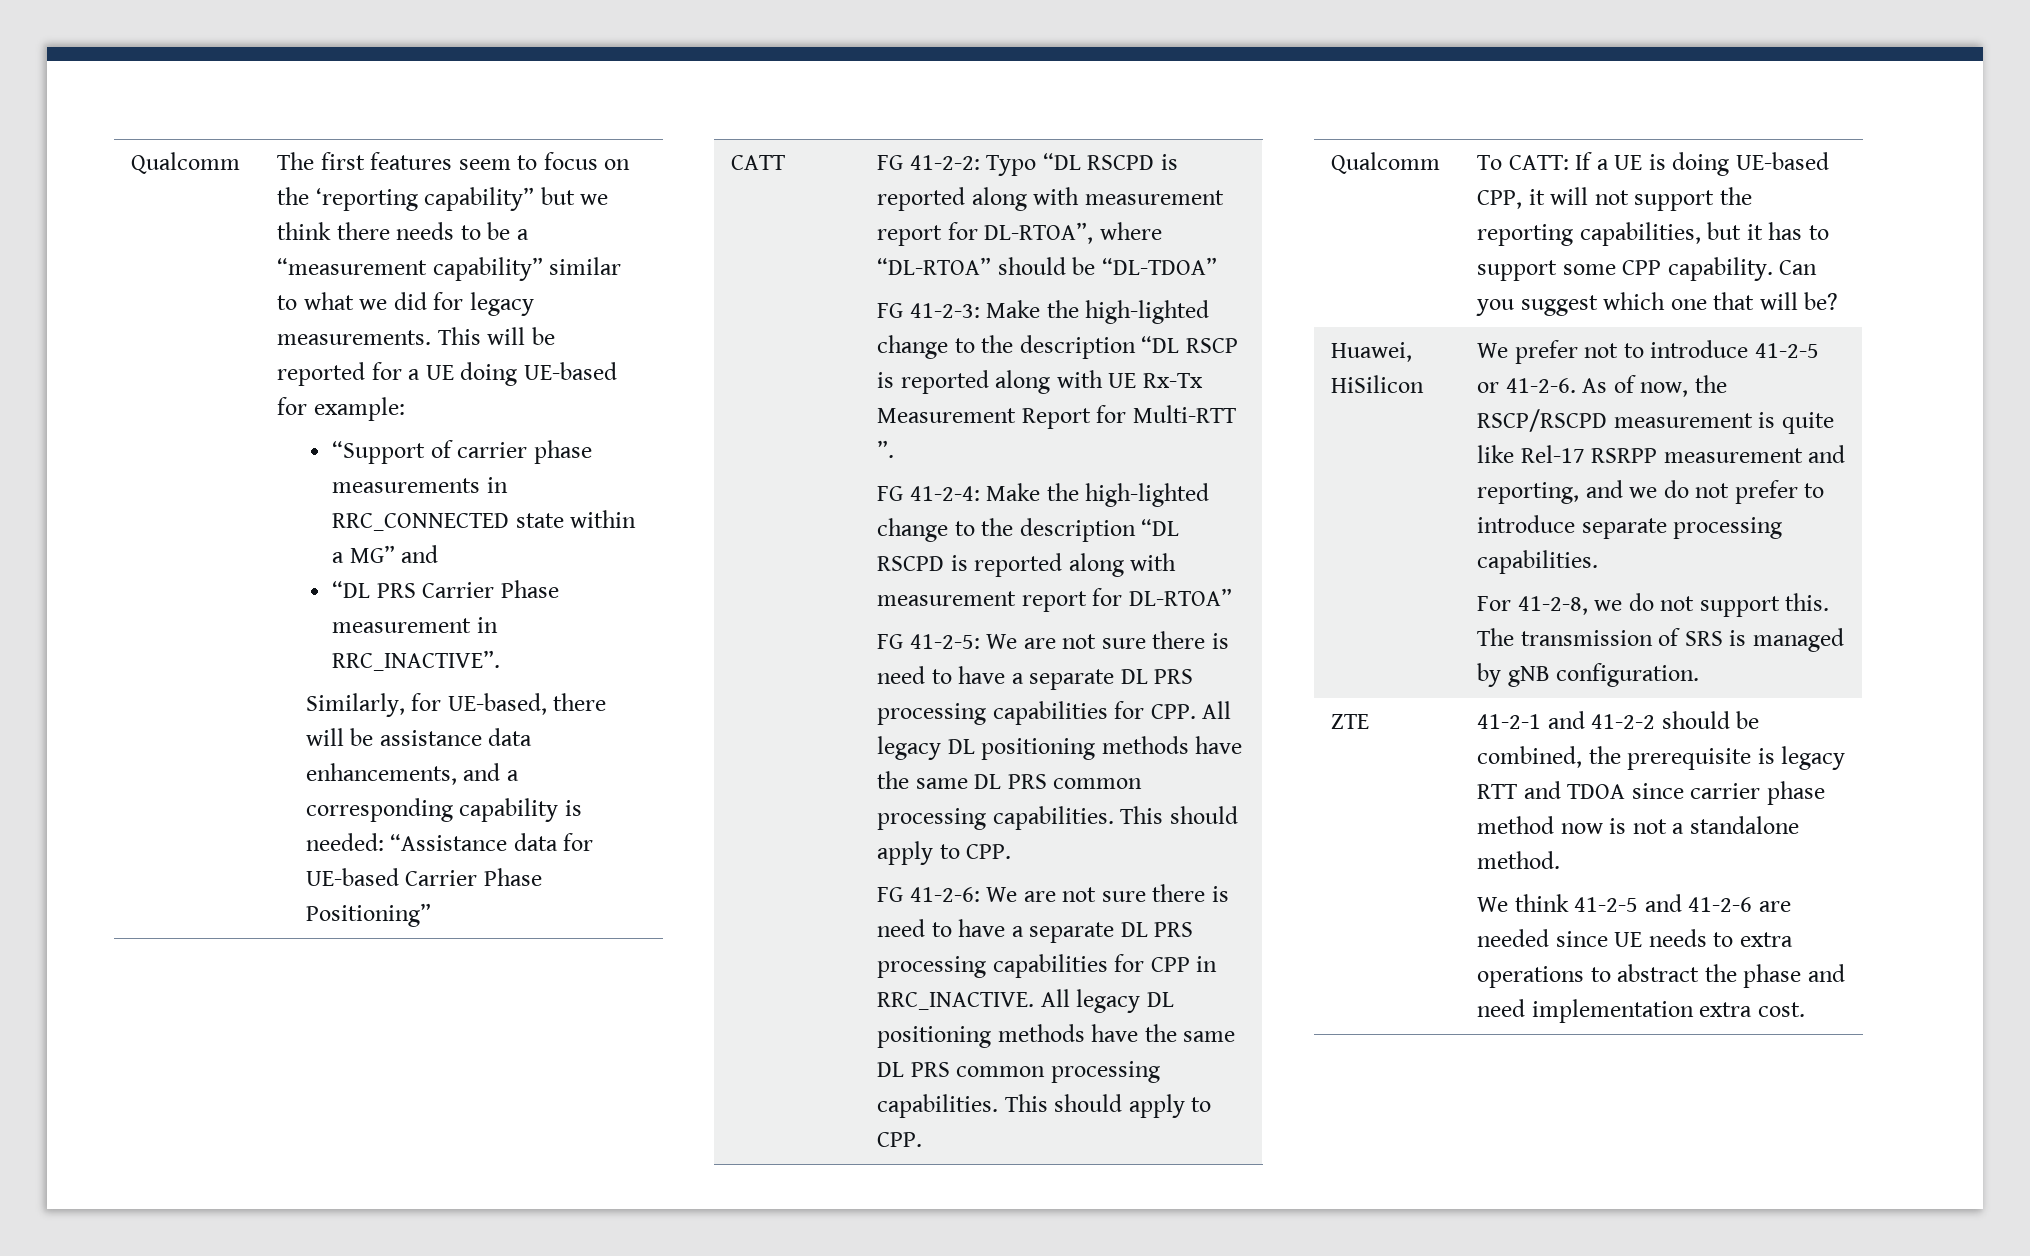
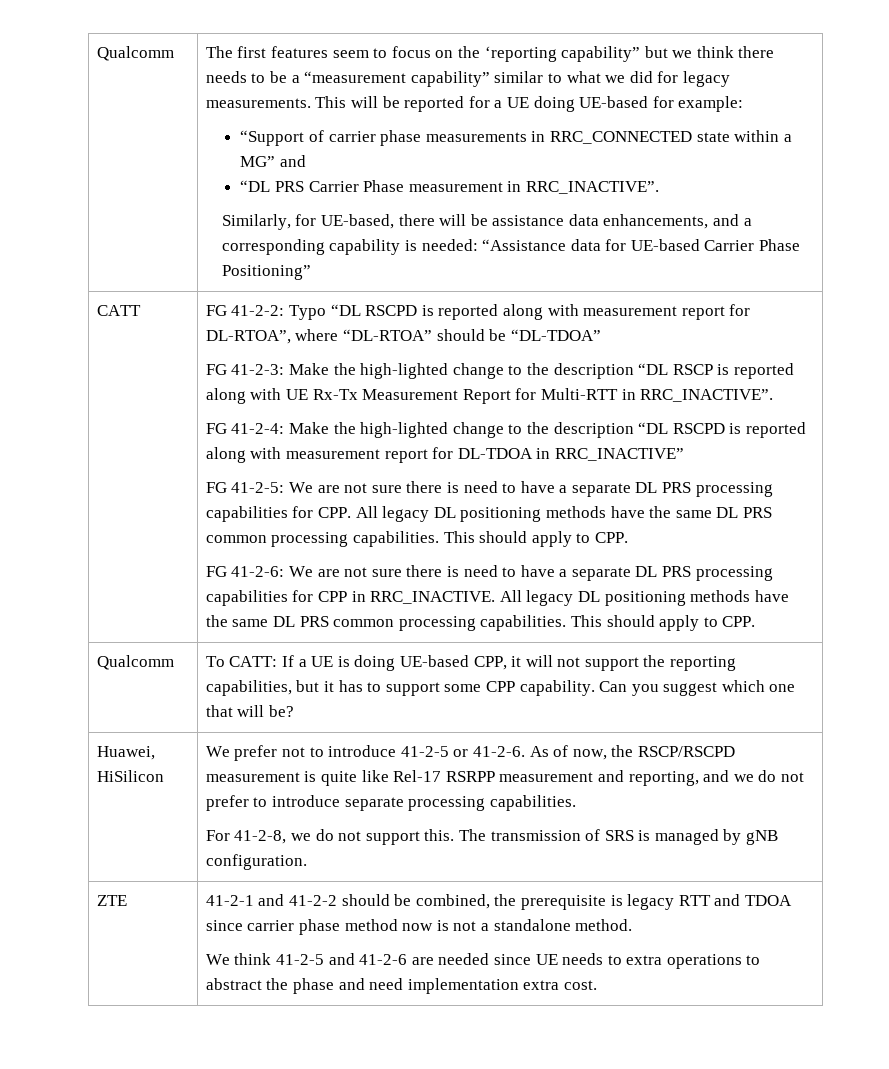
[877,440,895,458] ”. -> [621,389,774,402] in RRC_INACTIVE”.
[1128,588,1232,606] DL-RTOA” -> [457,448,684,461] DL-TDOA in RRC_INACTIVE”

